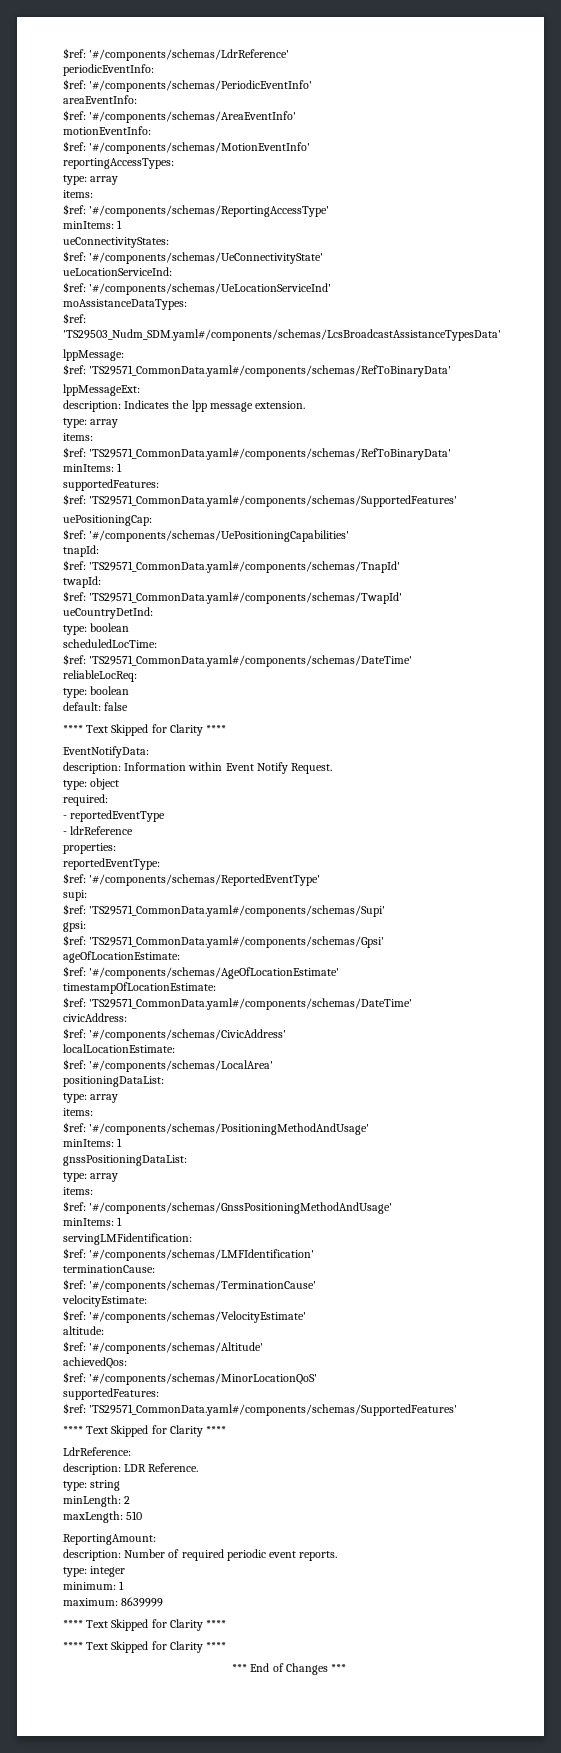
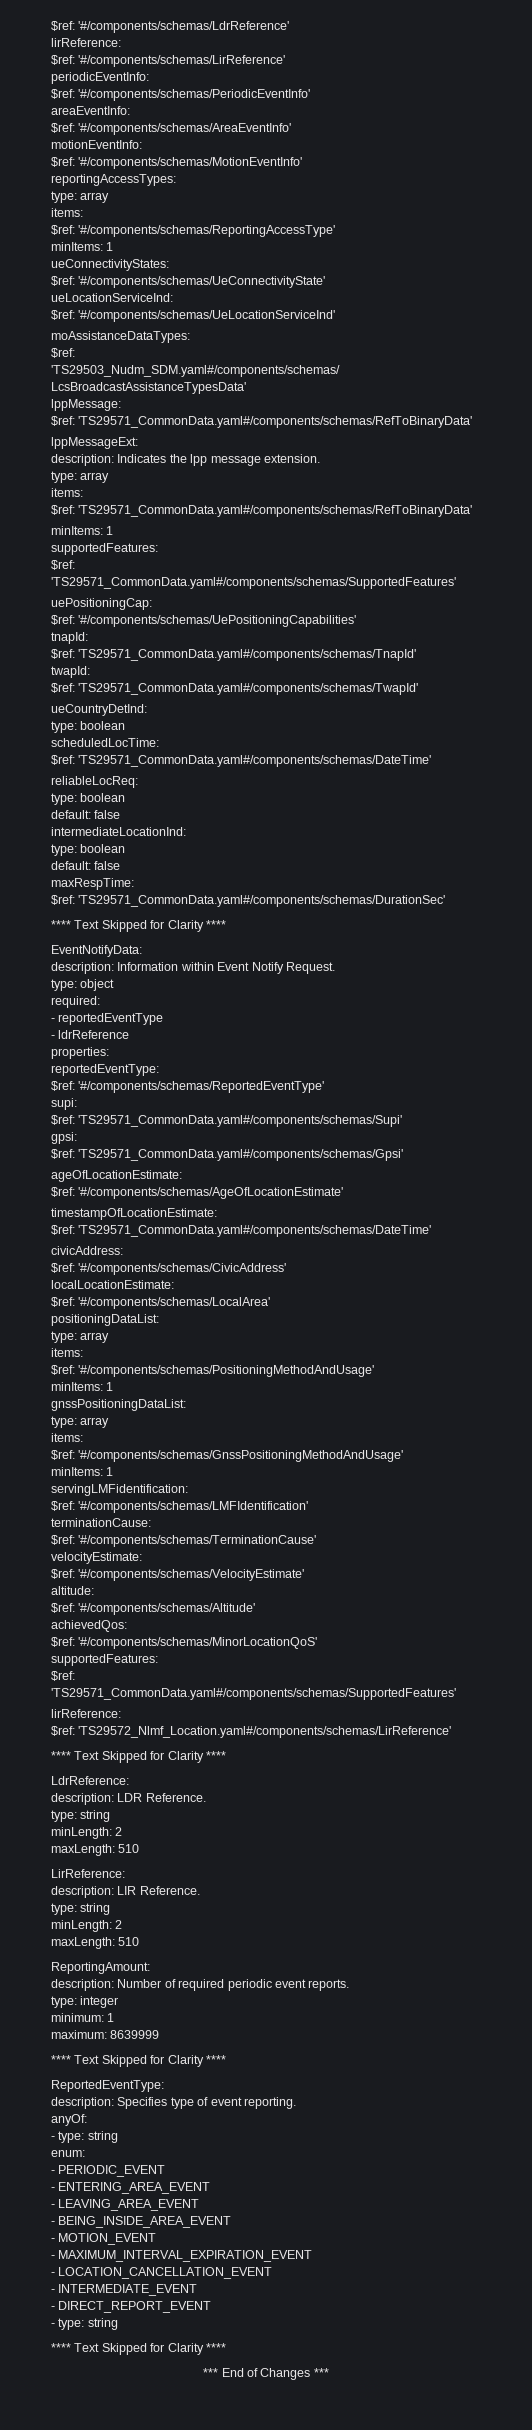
(290, 55) none -> [51,38,121,47] [51,55,286,67] // lirReference: // $ref: '#/components/schemas/LirReference'
(129, 706) none -> [51,827,186,836] [51,844,126,856] [51,861,121,870] [51,878,134,890] [51,895,446,907] // intermediateLocationInd: // type: boolean // default: false // maxRespTime: // $ref: 'TS29571_CommonData.yaml#/components/schemas/DurationSec'
(458, 1410) none -> [51,1709,121,1718] [51,1726,452,1738] // lirReference: // $ref: 'TS29572_Nlmf_Location.yaml#/components/schemas/LirReference'
(143, 1515) none -> [51,1869,125,1878] [51,1886,200,1898] [51,1903,111,1915] [51,1920,123,1932] [51,1937,140,1949] // LirReference: // description: LIR Reference. // type: string // minLength: 2 // maxLength: 510
(227, 1624) none -> [51,2080,164,2092] [51,2097,296,2109] [51,2114,87,2126] [51,2131,118,2143] [51,2150,85,2157] [51,2165,166,2177] [51,2182,211,2194] [51,2199,200,2211] [51,2216,232,2228] [51,2233,157,2245] [51,2250,313,2262] [51,2267,273,2279] [51,2284,198,2296] [51,2301,212,2313] [51,2318,118,2330] // ReportedEventType: // description: Specifies type of event reporting. // anyOf: // - type: string // enum: // - PERIODIC_EVENT // - ENTERING_AREA_EVENT // - LEAVING_AREA_EVENT // - BEING_INSIDE_AREA_EVENT // - MOTION_EVENT // - MAXIMUM_INTERVAL_EXPIRATION_EVENT // - LOCATION_CANCELLATION_EVENT // - INTERMEDIATE_EVENT // - DIRECT_REPORT_EVENT // - type: string

